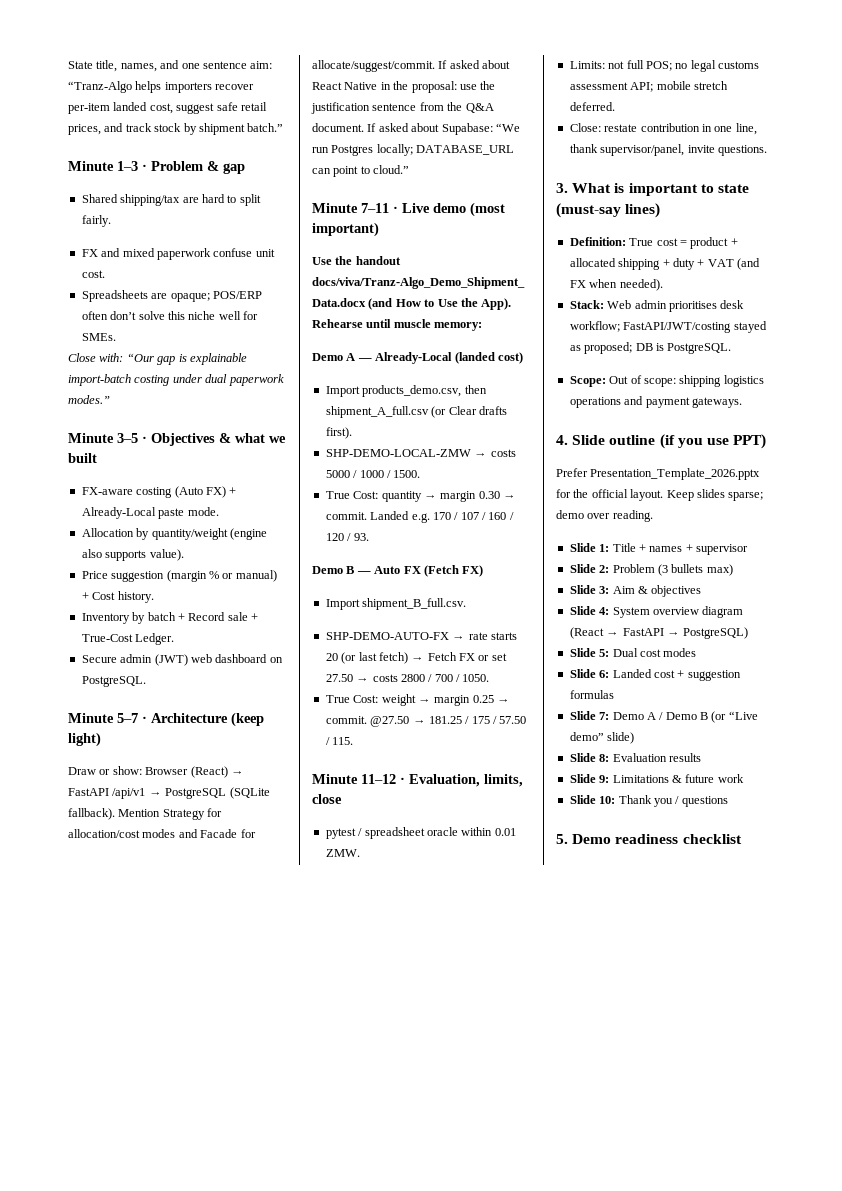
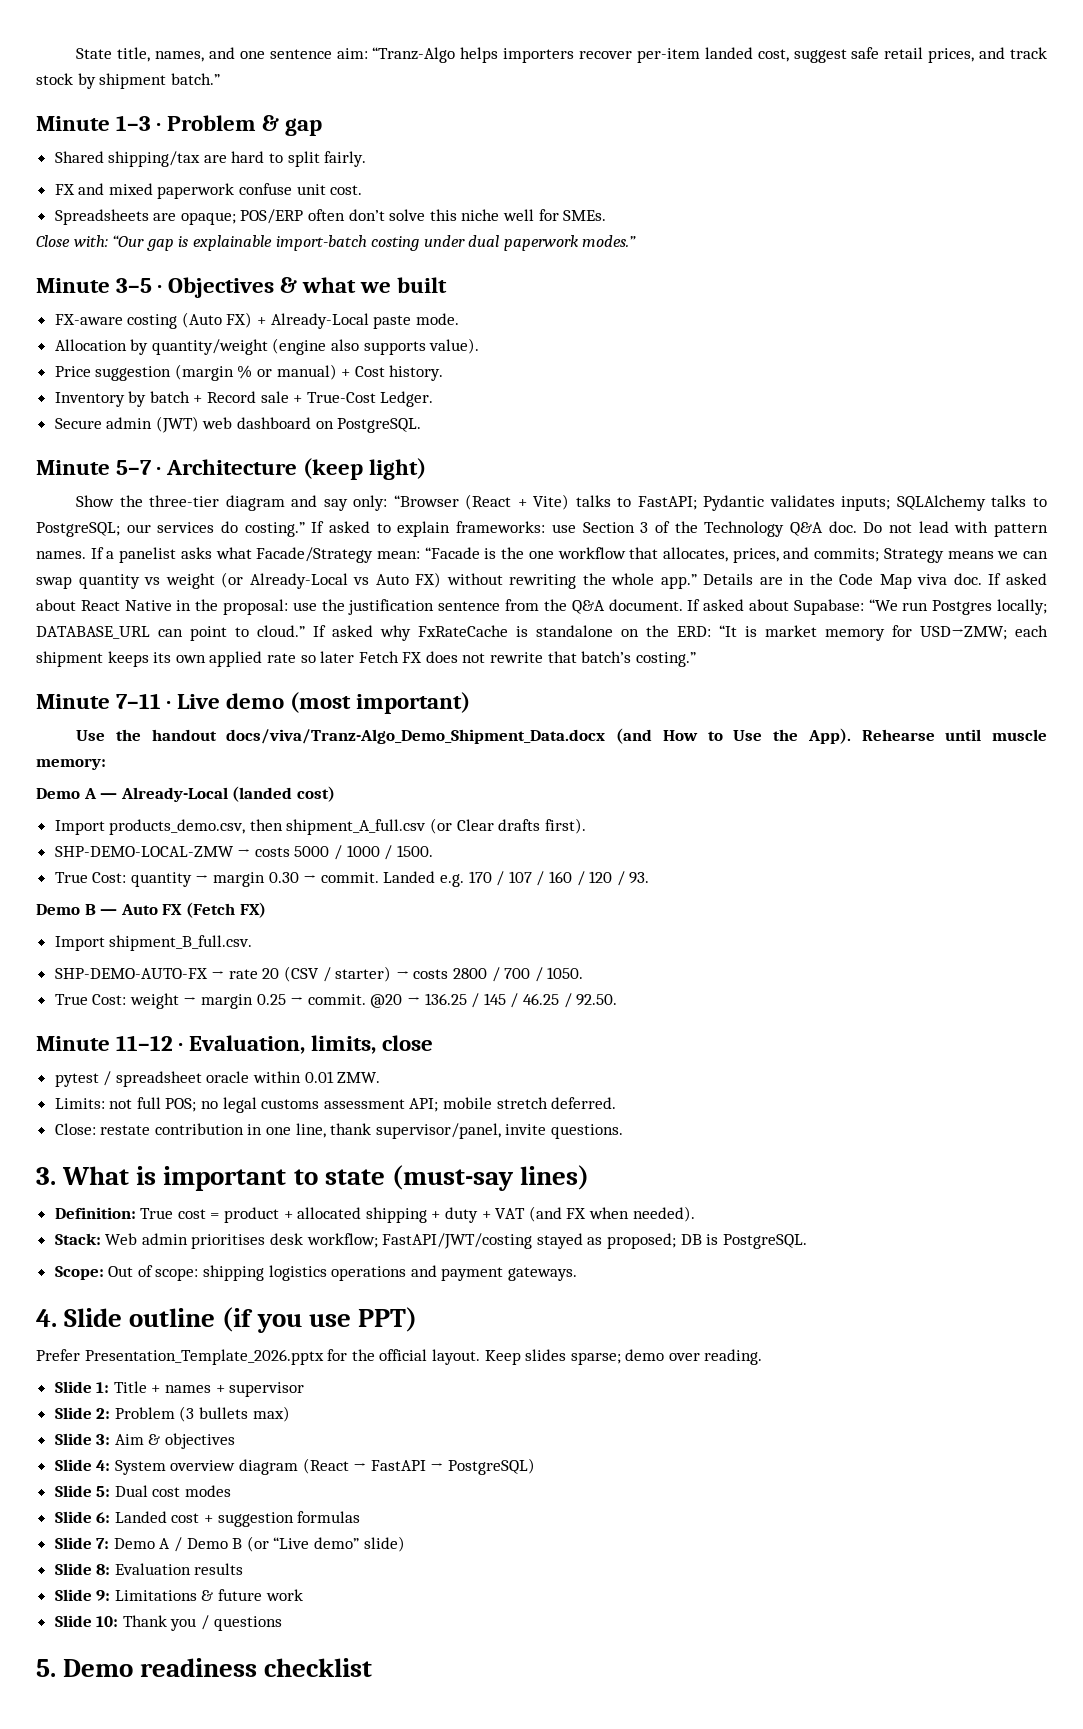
[68,766,244,778] [68,787,270,799] [68,808,223,820] [68,829,256,838] [312,60,435,72] Draw or show: Browser (React) → FastAPI /api/v1 → PostgreSQL (SQLite fallback). Mention Strategy for allocation/cost modes and Facade for allocate/suggest/commit. -> [76,494,1047,511] [36,521,1048,537] [36,547,1048,563] [36,572,982,589] Show the three-tier diagram and say only: “Browser (React + Vite) talks to FastAPI; Pydantic validates inputs; SQLAlchemy talks to PostgreSQL; our services do costing.” If asked to explain frameworks: use Section 3 of the Technology Q&A doc. Do not lead with pattern names. If a panelist asks what Facade/Strategy mean: “Facade is the one workflow that allocates, prices, and commits; Strategy means we can swap quantity vs weight (or Already-Local vs Auto FX) without rewriting the whole app.” Details are in the Code Map viva doc.
(410, 169) none -> [313,625,1048,641] [36,651,696,667] If asked why FxRateCache is standalone on the ERD: “It is market memory for USD→ZMW; each shipment keeps its own applied rate so later Fetch FX does not rewrite that batch’s costing.”
[490,632,517,640] [325,652,507,664] [325,674,353,682] starts 20 (or last fetch) → Fetch FX or set 27.50 -> [262,966,392,982] 20 (CSV / starter)
[370,716,527,727] [325,737,354,745] @27.50 → 181.25 / 175 / 57.50 / 115. -> [370,993,618,1008] @20 → 136.25 / 145 / 46.25 / 92.50.

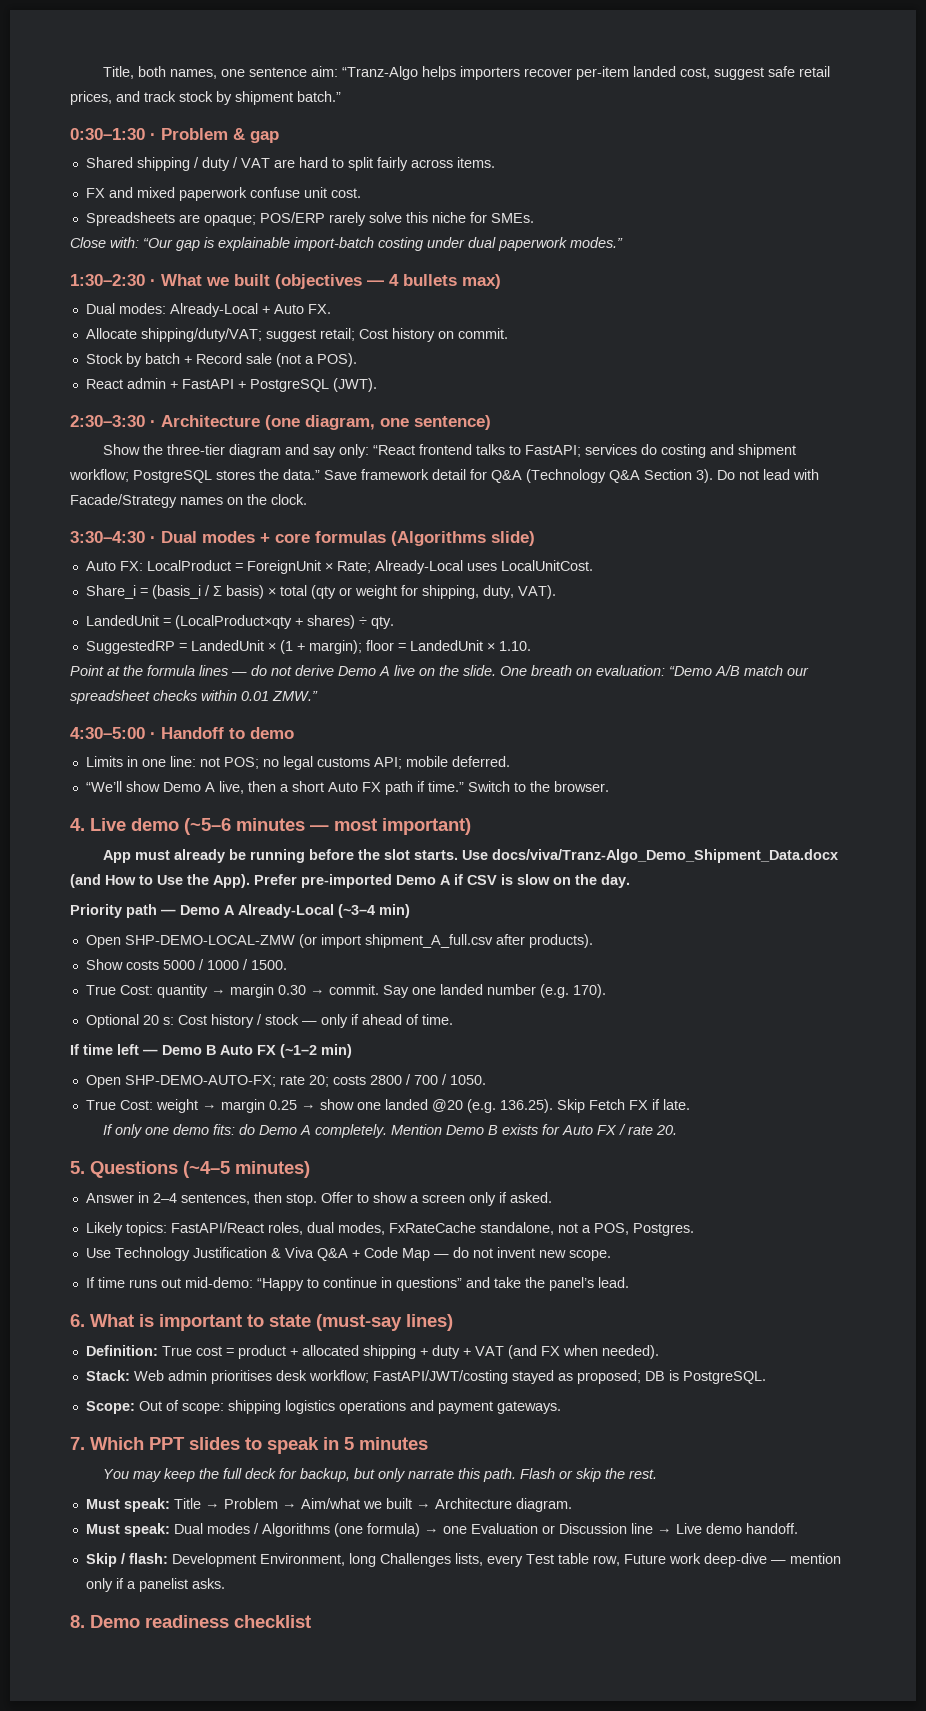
[76,47,235,62] State title, names, and -> [102,66,217,79] Title, both names,
[36,115,152,131] Minute 1–3 -> [70,128,145,140] 0:30–1:30
[108,151,201,167] shipping/tax -> [136,157,270,171] shipping / duty / VAT
[324,151,367,167] fairly. -> [376,157,495,171] fairly across items.
[308,209,385,221] often don’t -> [328,212,366,226] rarely
[503,209,535,221] well -> (466, 217) none
[36,277,448,298] [54,312,459,329] [54,338,480,355] [54,364,444,381] [54,392,125,407] Minute 3–5 · Objectives & what we built // FX-aware costing (Auto FX) + Already-Local paste mode. // Allocation by quantity/weight (engine also supports value). // Price suggestion (margin % or manual) + Cost history. // Inventory -> [70,274,501,289] [85,303,331,317] [85,328,508,342] [85,353,123,364] 1:30–2:30 · What we built (objectives — 4 bullets max) // Dual modes: Already-Local + Auto FX. // Allocate shipping/duty/VAT; suggest retail; Cost history on commit. // Stock
[293,391,434,407] [54,416,422,433] [36,458,427,480] + True-Cost Ledger. // Secure admin (JWT) web dashboard on PostgreSQL. // Minute 5–7 · Architecture (keep light) -> [275,353,357,367] [85,378,377,392] [70,415,491,430] (not a POS). // React admin + FastAPI + PostgreSQL (JWT). // 2:30–3:30 · Architecture (one diagram, one sentence)
[393,494,1047,511] [36,521,1048,537] [36,547,1048,563] [36,572,1047,589] [36,599,1048,615] [36,625,1048,641] [36,651,696,667] [36,692,471,714] [76,729,217,741] “Browser (React + Vite) talks to FastAPI; Pydantic validates inputs; SQLAlchemy talks to PostgreSQL; our services do costing.” If asked to explain frameworks: use Section 3 of the Technology Q&A doc. Do not lead with pattern names. If a panelist asks what Facade/Strategy mean: “Facade is the one workflow that allocates, prices, and commits; Strategy means we can swap quantity vs weight (or Already-Local vs Auto FX) without rewriting the whole app.” Details are in the Code Map viva doc. If asked about React Native in the proposal: use the justification sentence from the Q&A document. If asked about Supabase: “We run Postgres locally; DATABASE_URL can point to cloud.” If asked why FxRateCache is standalone on the ERD: “It is market memory for USD→ZMW; each shipment keeps its own applied rate so later Fetch FX does not rewrite that batch’s costing.” // Minute 7–11 · Live demo (most important) // Use the handout -> [372,444,796,458] [69,469,819,483] [70,494,307,508] [70,531,535,546] [85,560,593,574] [85,585,556,599] [85,615,394,629] [85,640,531,654] [70,665,809,676] [70,690,318,704] [70,727,294,739] [85,756,510,770] [85,781,609,795] [70,818,471,835] [102,849,488,863] “React frontend talks to FastAPI; services do costing and shipment workflow; PostgreSQL stores the data.” Save framework detail for Q&A (Technology Q&A Section 3). Do not lead with Facade/Strategy names on the clock. // 3:30–4:30 · Dual modes + core formulas (Algorithms slide) // Auto FX: LocalProduct = ForeignUnit × Rate; Already-Local uses LocalUnitCost. // Share_i = (basis_i / Σ basis) × total (qty or weight for shipping, duty, VAT). // LandedUnit = (LocalProduct×qty + shares) ÷ qty. // SuggestedRP = LandedUnit × (1 + margin); floor = LandedUnit × 1.10. // Point at the formula lines — do not derive Demo A live on the slide. One breath on evaluation: “Demo A/B match our spreadsheet checks within 0.01 ZMW.” // 4:30–5:00 · Handoff to demo // Limits in one line: not POS; no legal customs API; mobile deferred. // “We’ll show Demo A live, then a short Auto FX path if time.” Switch to the browser. // 4. Live demo (~5–6 minutes — most important) // App must already be running before the slot starts. Use
[861,729,1047,741] [36,758,106,770] [36,786,335,802] [54,818,586,835] [54,846,251,857] Rehearse until muscle memory: // Demo A — Already-Local (landed cost) // Import products_demo.csv, then shipment_A_full.csv (or Clear drafts first). // SHP-DEMO-LOCAL-ZMW → -> [254,874,630,888] [70,904,410,918] [85,934,593,948] [85,959,123,970] Prefer pre-imported Demo A if CSV is slow on the day. // Priority path — Demo A Already-Local (~3–4 min) // Open SHP-DEMO-LOCAL-ZMW (or import shipment_A_full.csv after products). // Show
[383,871,650,887] [36,902,266,918] [54,935,253,951] [54,966,409,982] Landed e.g. 170 / 107 / 160 / 120 / 93. // Demo B — Auto FX (Fetch FX) // Import shipment_B_full.csv. // SHP-DEMO-AUTO-FX → rate 20 (CSV / starter) → -> [382,984,606,998] [85,1014,453,1028] [70,1044,352,1058] [85,1075,329,1088] Say one landed number (e.g. 170). // Optional 20 s: Cost history / stock — only if ahead of time. // If time left — Demo B Auto FX (~1–2 min) // Open SHP-DEMO-AUTO-FX; rate 20;
[307,993,618,1008] [36,1035,434,1054] [54,1071,381,1087] [54,1097,617,1113] [54,1123,624,1139] [36,1167,56,1185] commit. @20 → 136.25 / 145 / 46.25 / 92.50. // Minute 11–12 · Evaluation, limits, close // pytest / spreadsheet oracle within 0.01 ZMW. // Limits: not full POS; no legal customs assessment API; mobile stretch deferred. // Close: restate contribution in one line, thank supervisor/panel, invite questions. // 3. -> [319,1099,690,1113] [102,1124,677,1138] [70,1161,310,1178] [85,1192,552,1206] [85,1222,694,1236] [85,1247,611,1261] [85,1277,629,1291] [70,1314,85,1327] show one landed @20 (e.g. 136.25). Skip Fetch FX if late. // If only one demo fits: do Demo A completely. Mention Demo B exists for Auto FX / rate 20. // 5. Questions (~4–5 minutes) // Answer in 2–4 sentences, then stop. Offer to show a screen only if asked. // Likely topics: FastAPI/React roles, dual modes, FxRateCache standalone, not a POS, Postgres. // Use Technology Justification & Viva Q&A + Code Map — do not invent new scope. // If time runs out mid-demo: “Happy to continue in questions” and take the panel’s lead. // 6.
[36,1307,417,1333] [36,1349,763,1365] [54,1381,305,1397] [54,1406,290,1422] [54,1433,236,1449] [54,1458,536,1475] [54,1485,232,1497] [54,1511,361,1527] [54,1536,405,1552] [54,1563,244,1575] [54,1589,303,1601] [54,1615,282,1631] [36,1659,56,1677] 4. Slide outline (if you use PPT) // Prefer Presentation_Template_2026.pptx for the official layout. Keep slides sparse; demo over reading. // Slide 1: Title + names + supervisor // Slide 2: Problem (3 bullets max) // Slide 3: Aim & objectives // Slide 4: System overview diagram (React → FastAPI → PostgreSQL) // Slide 5: Dual cost modes // Slide 6: Landed cost + suggestion formulas // Slide 7: Demo A / Demo B (or “Live demo” slide) // Slide 8: Evaluation results // Slide 9: Limitations & future work // Slide 10: Thank you / questions // 5. -> [70,1437,428,1454] [102,1468,657,1482] [85,1498,572,1512] [85,1523,798,1537] [85,1553,841,1567] [85,1578,225,1592] [70,1615,85,1628] 7. Which PPT slides to speak in 5 minutes // You may keep the full deck for backup, but only narrate this path. Flash or skip the rest. // Must speak: Title → Problem → Aim/what we built → Architecture diagram. // Must speak: Dual modes / Algorithms (one formula) → one Evaluation or Discussion line → Live demo handoff. // Skip / flash: Development Environment, long Challenges lists, every Test table row, Future work deep-dive — mention only if a panelist asks. // 8.

